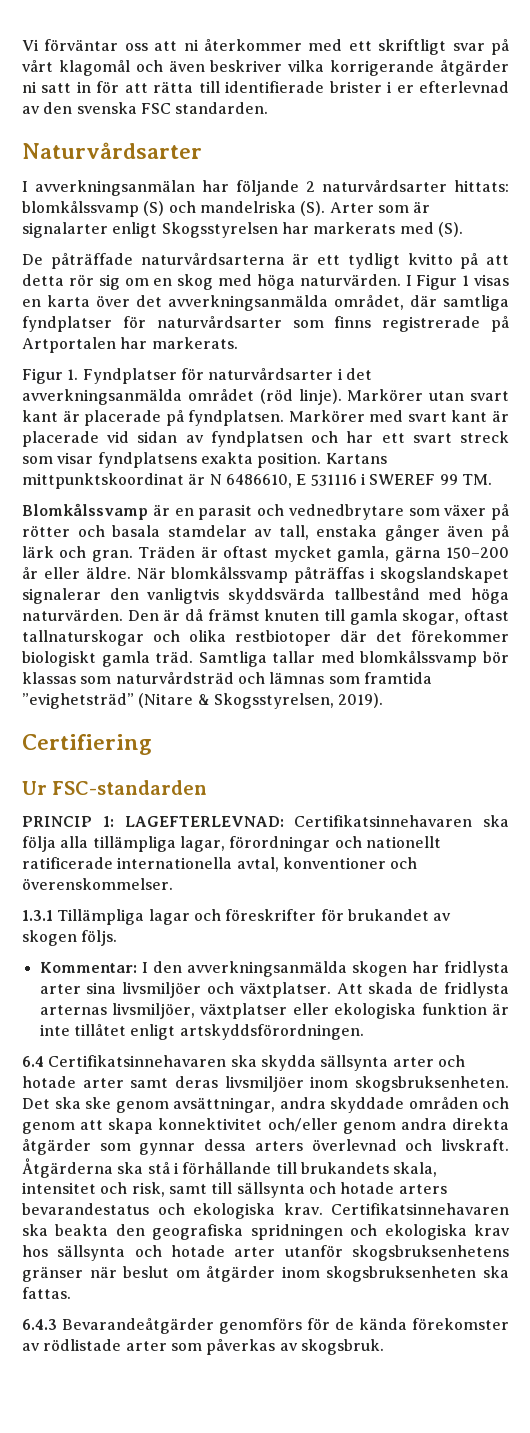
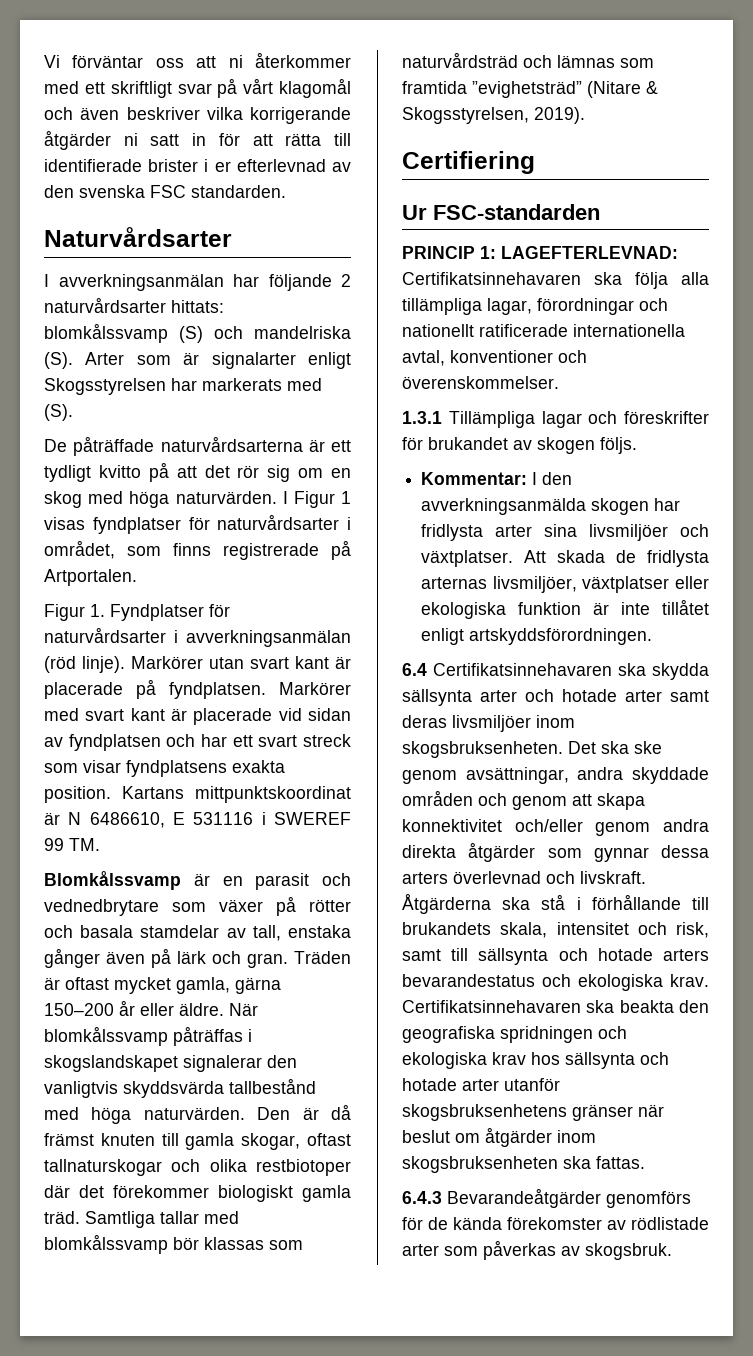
[22,274,64,286] detta -> [204,465,230,478] det
[22,295,509,311] en karta över det avverkningsanmälda området, där samtliga -> (85, 523) none
(282, 322) none -> [347,517,351,530] [44,540,115,559] i området,
[22,337,238,353] Artportalen har markerats. -> [44,569,137,586] Artportalen.
[345,368,372,380] [22,389,254,405] det avverkningsanmälda området -> [186,630,351,647] avverkningsanmälan

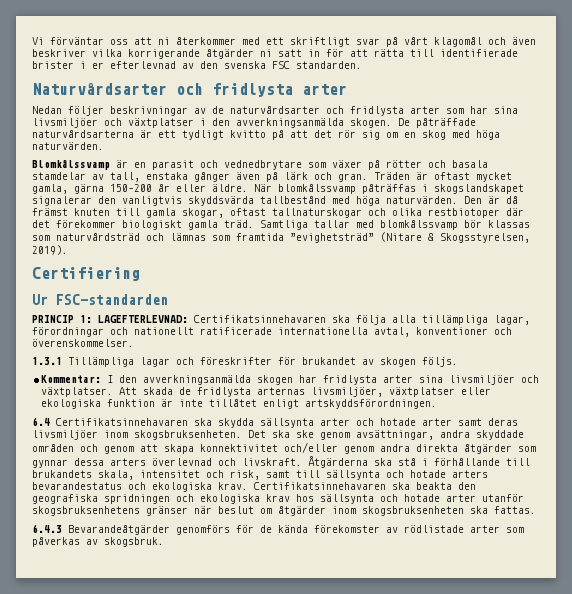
[44,274,351,291] [44,297,224,313] [44,323,351,343] [44,352,351,369] [44,378,322,395] [44,404,73,421] // I avverkningsanmälan har följande 2 naturvårdsarter hittats: blomkålssvamp (S) och mandelriska (S). Arter som är signalarter enligt Skogsstyrelsen har markerats med (S). // -> [176,83,347,97] [32,106,518,116] [32,118,392,128] och fridlysta arter // Nedan följer beskrivningar av de naturvårdsarter och fridlysta arter som har sina livsmiljöer och växtplatser i den avverkningsanmälda skogen.
[282,491,351,508] [44,514,351,534] [44,540,351,560] [44,569,137,586] [44,604,230,621] [44,627,351,647] [44,656,351,673] [44,679,351,699] [44,708,351,725] [44,734,351,751] [44,760,285,777] [44,786,351,803] [44,812,351,828] [44,838,100,851] I Figur 1 visas fyndplatser för naturvårdsarter i området, som finns registrerade på Artportalen. // Figur 1. Fyndplatser för naturvårdsarter i avverkningsanmälan (röd linje). Markörer utan svart kant är placerade på fyndplatsen. Markörer med svart kant är placerade vid sidan av fyndplatsen och har ett svart streck som visar fyndplatsens exakta position. Kartans mittpunktskoordinat är N 6486610, E 531116 i SWEREF 99 TM. -> (104, 146) none

